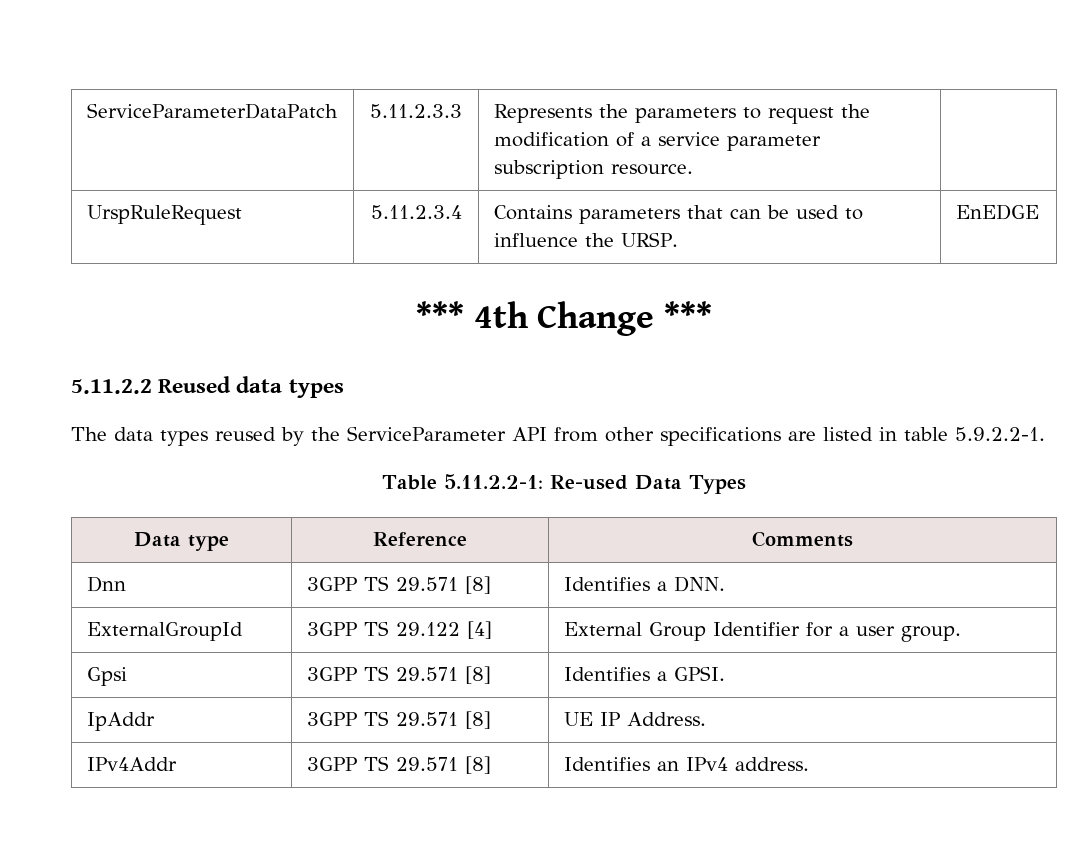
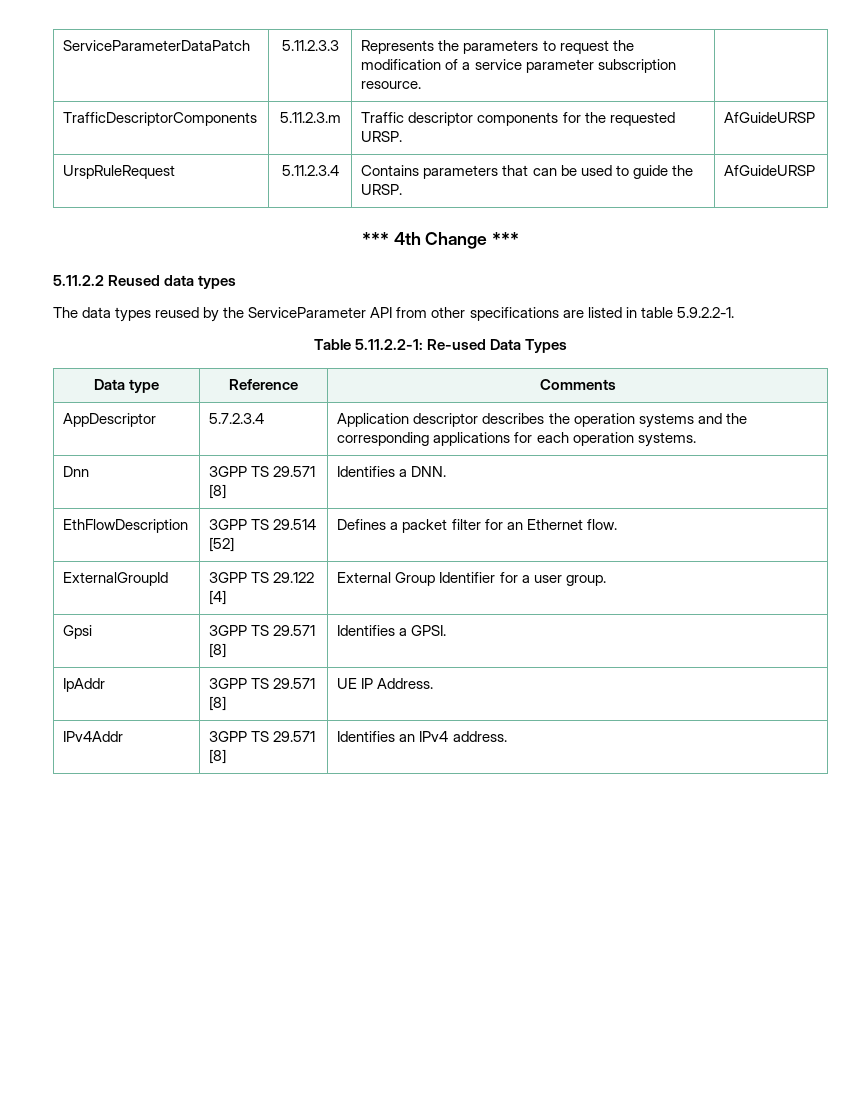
(693, 169) none -> [63,112,258,126] [279,112,341,123] [361,112,675,126] [361,131,403,142] [724,112,816,123] // TrafficDescriptorComponents | 5.11.2.3.m | Traffic descriptor components for the requested URSP. | AfGuideURSP
[493,233,578,247] influence -> [632,165,668,179] guide
[955,204,1039,220] EnEDGE -> [724,165,816,176] AfGuideURSP
(853, 539) none -> [63,413,157,427] [209,413,265,424] [337,413,747,428] [337,432,696,447] // AppDescriptor | 5.7.2.3.4 | Application descriptor describes the operation systems and the corresponding applications for each operation systems.
(725, 584) none -> [63,519,189,533] [209,519,317,530] [209,537,235,552] [337,519,617,533] // EthFlowDescription | 3GPP TS 29.514 [52] | Defines a packet filter for an Ethernet flow.

